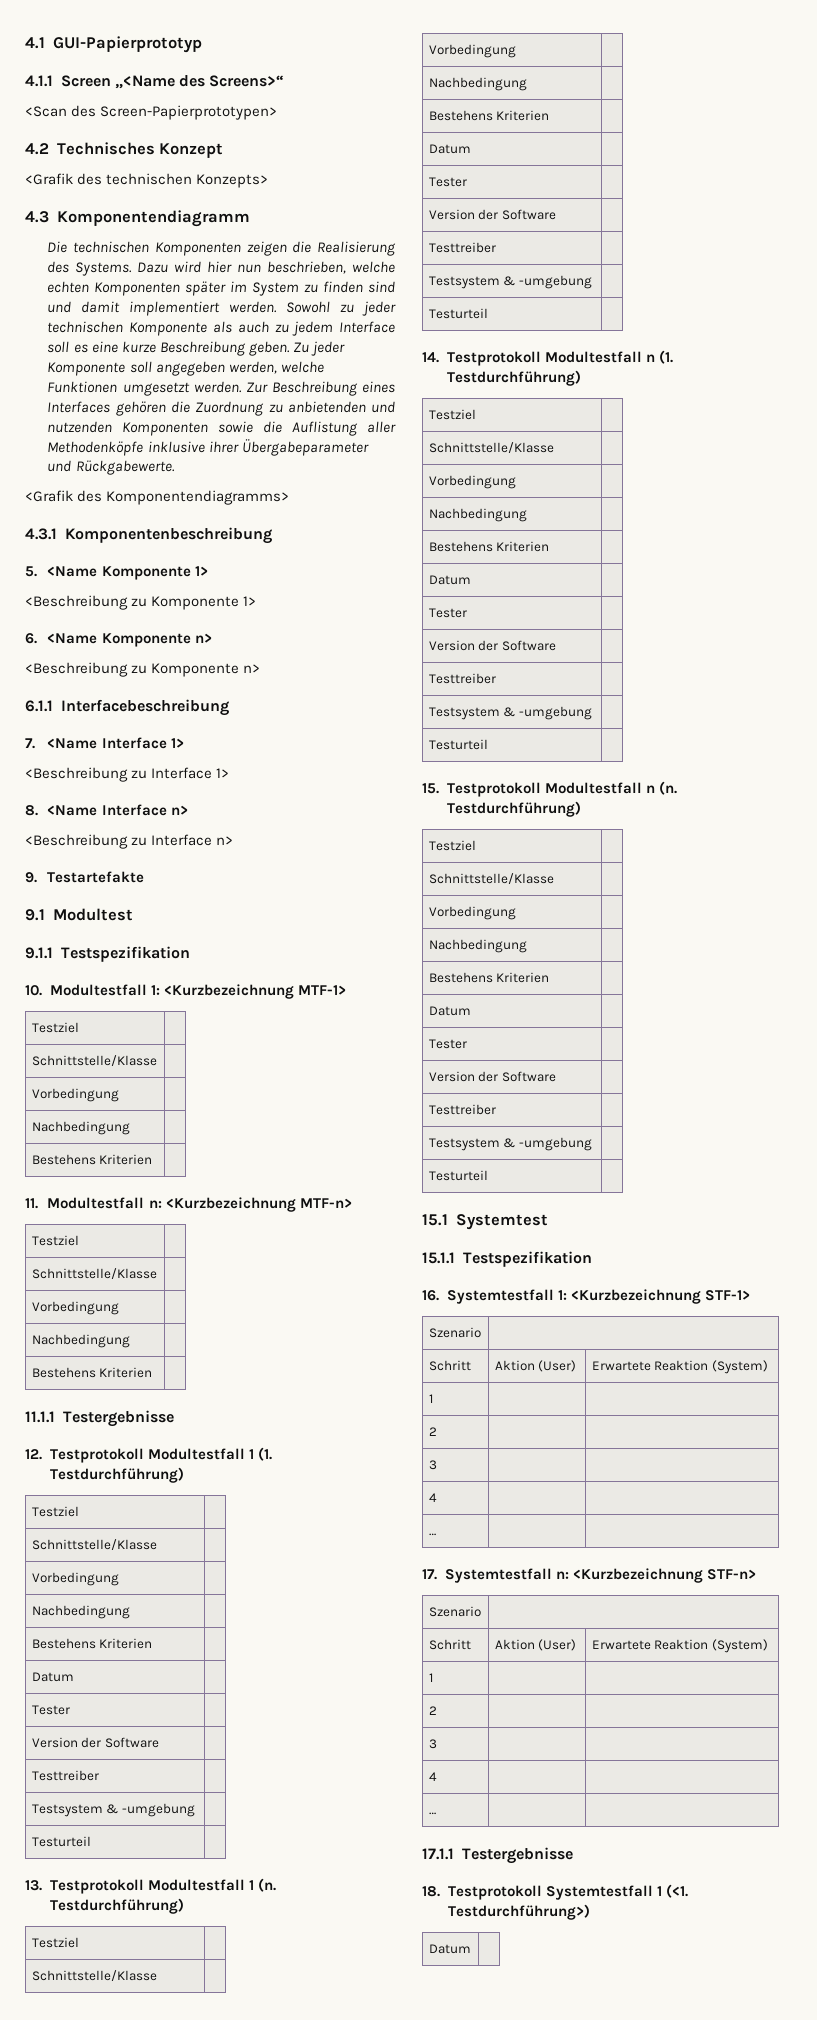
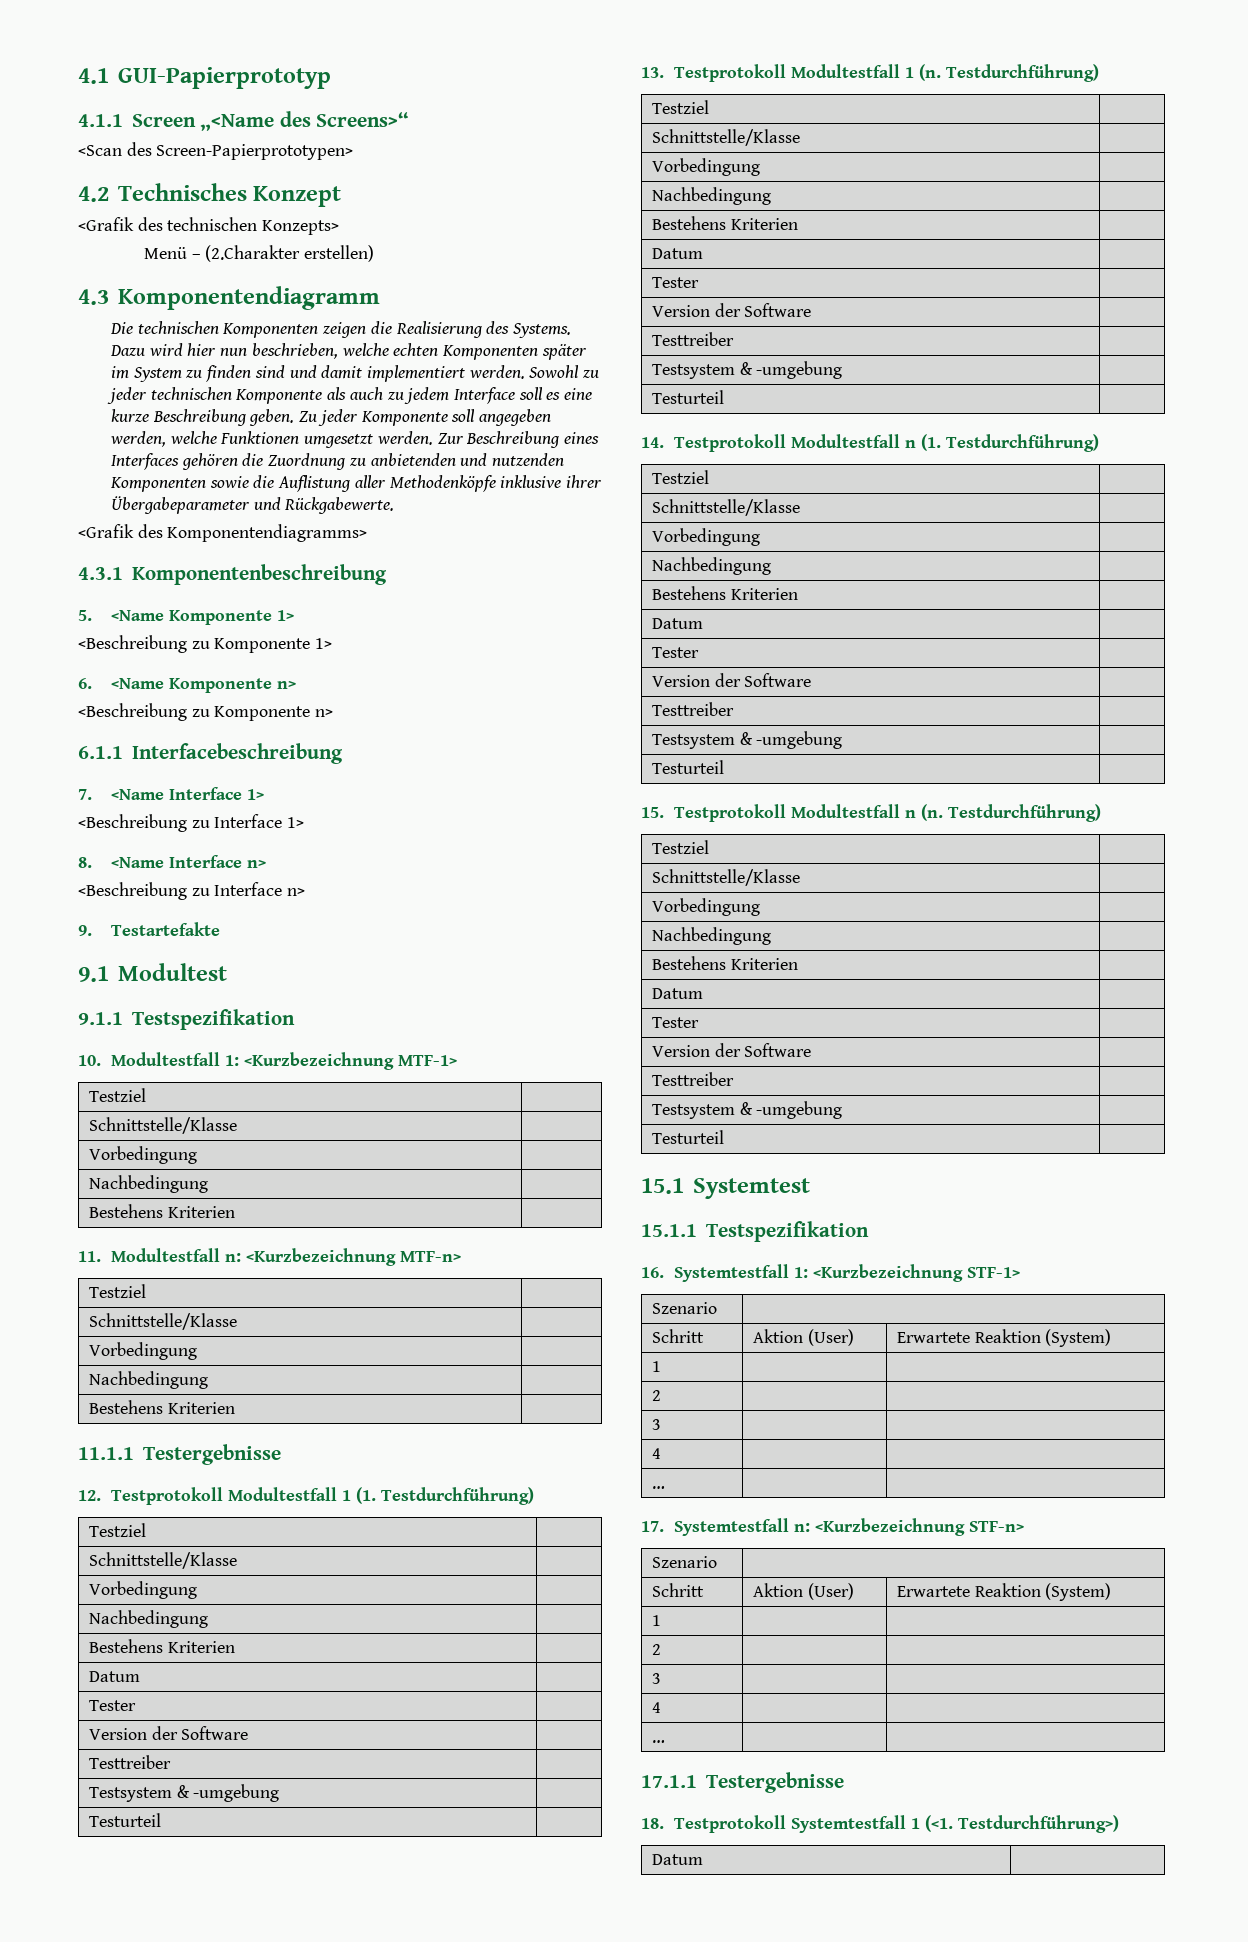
(269, 181) none -> [143,245,375,262] // Menü – (2.Charakter erstellen)

